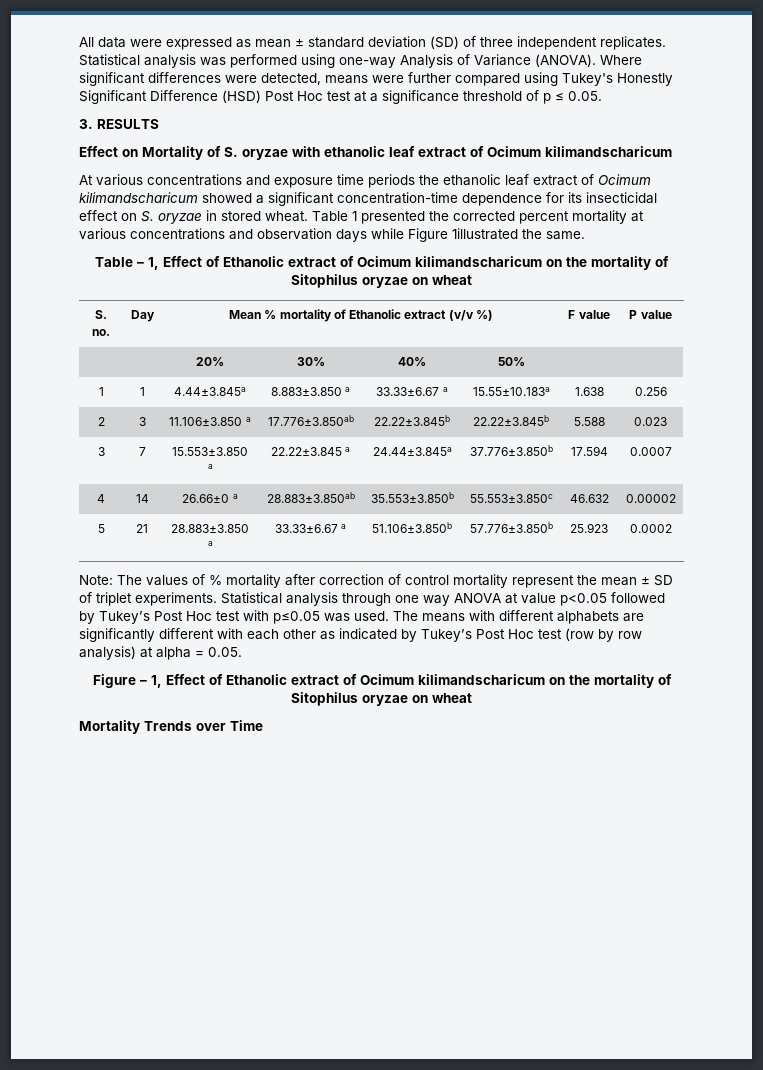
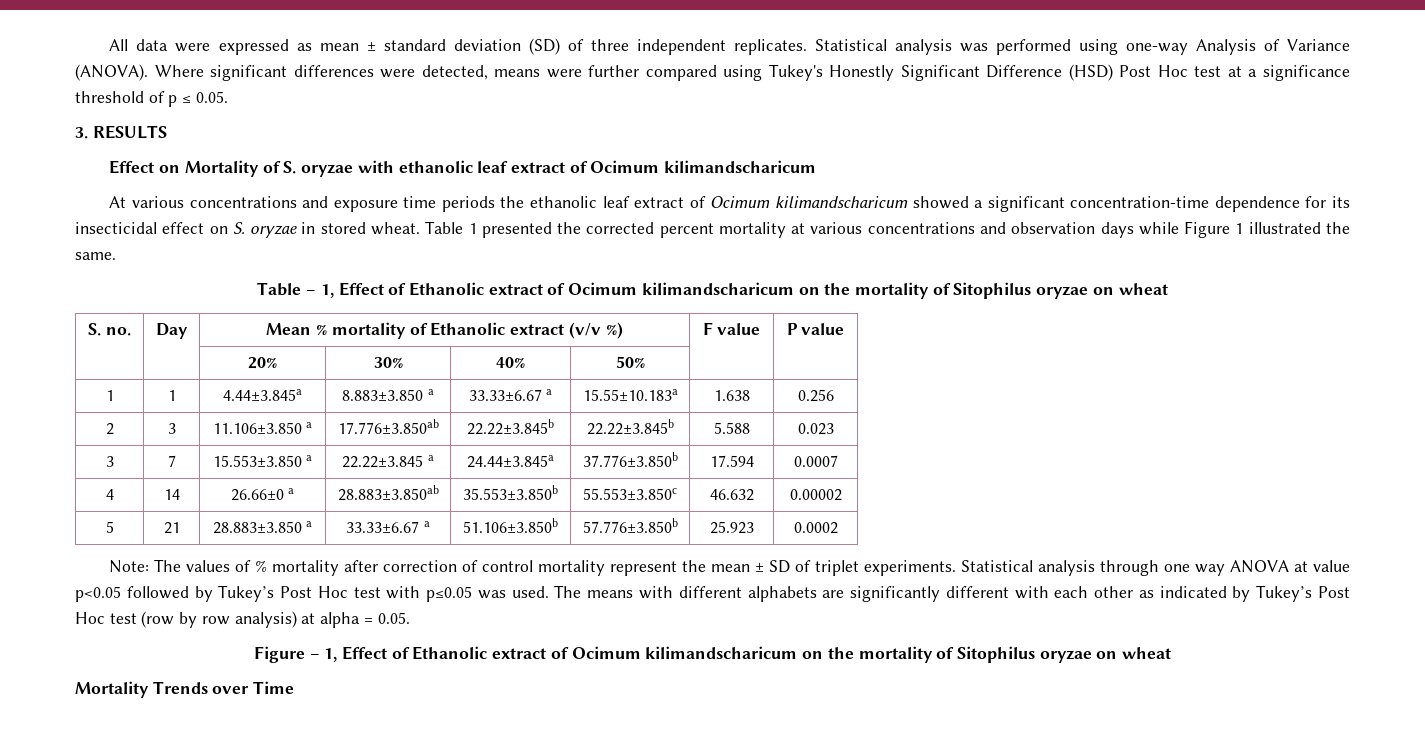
[452,228,518,240] 1illustrated -> [1235,222,1321,234] 1 illustrated

